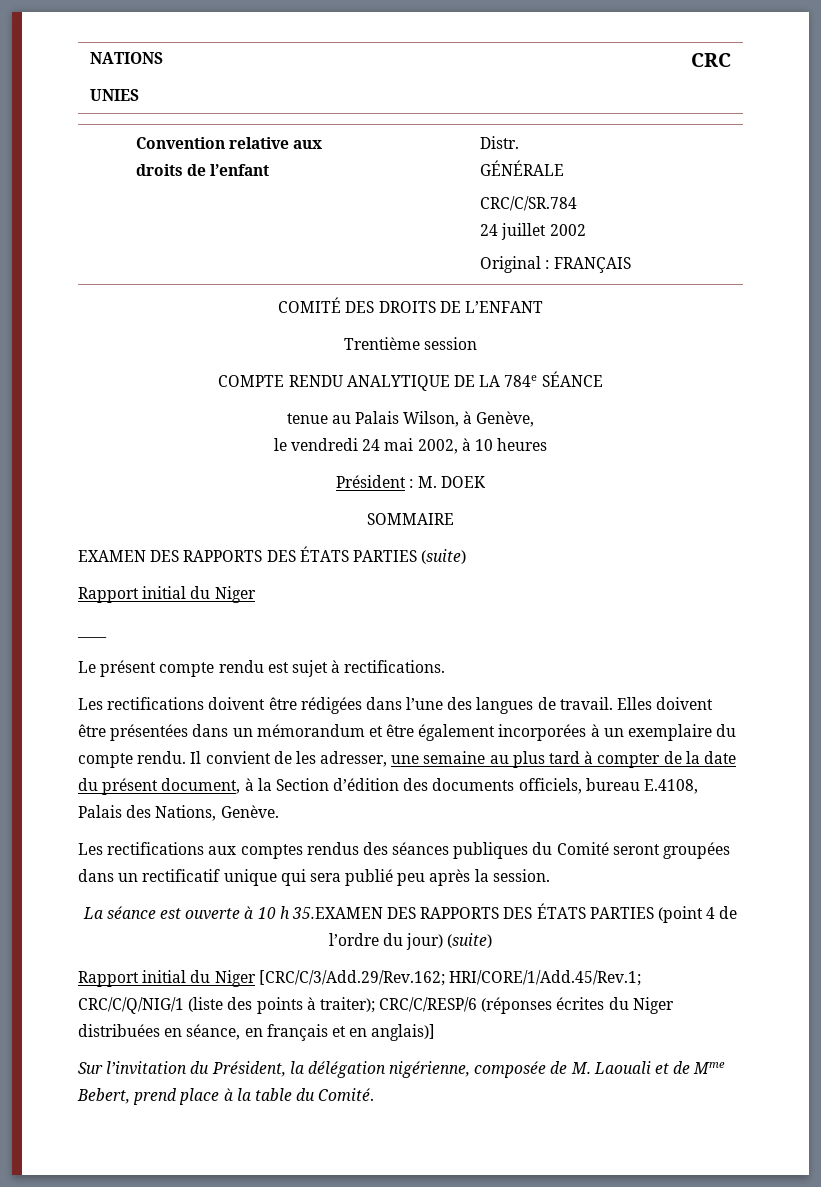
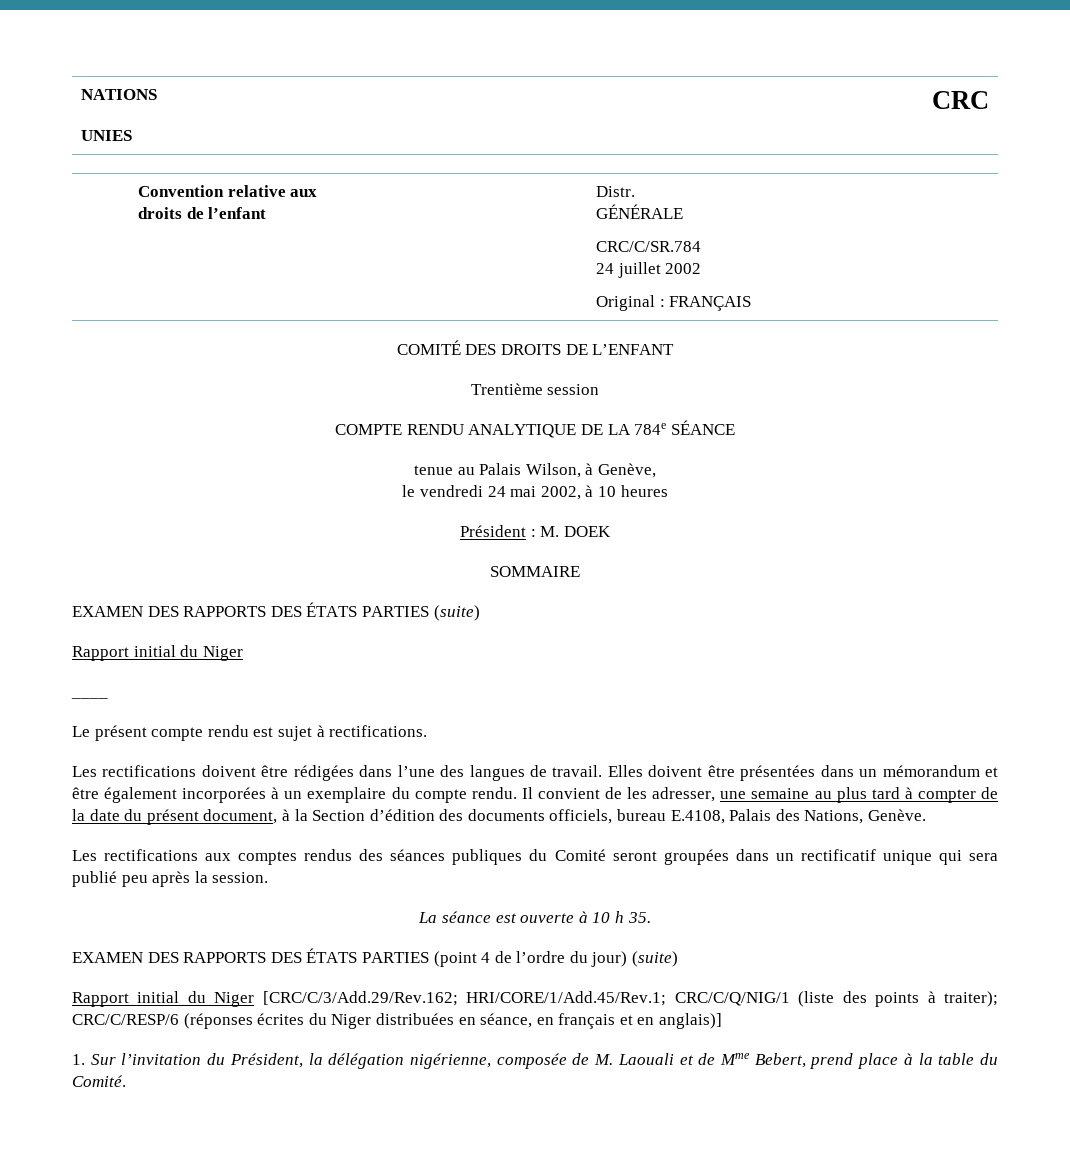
[291,907,383,919] 35.EXAMEN -> [627,912,651,923] [72,952,143,963] 35. // EXAMEN
(436, 1032) none -> [72,1054,85,1065] 1.

